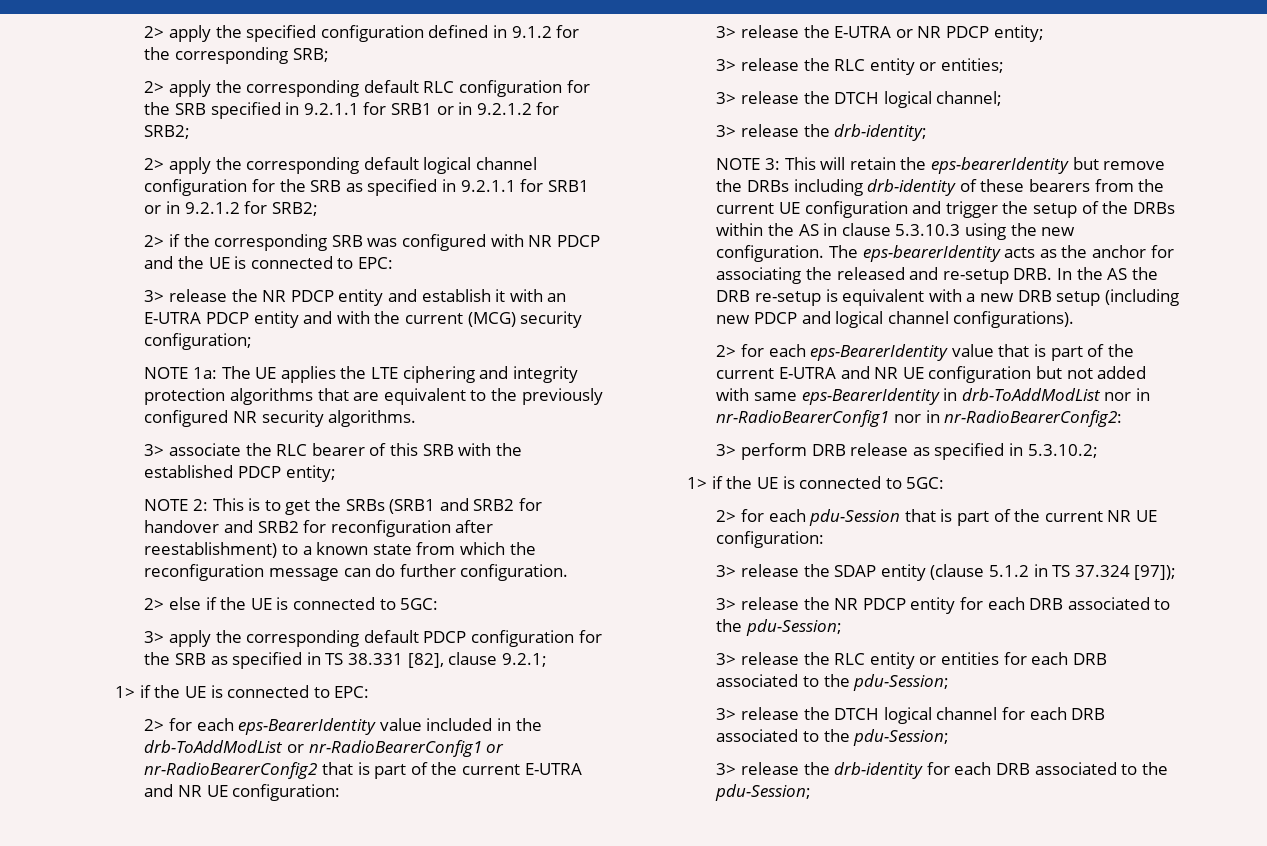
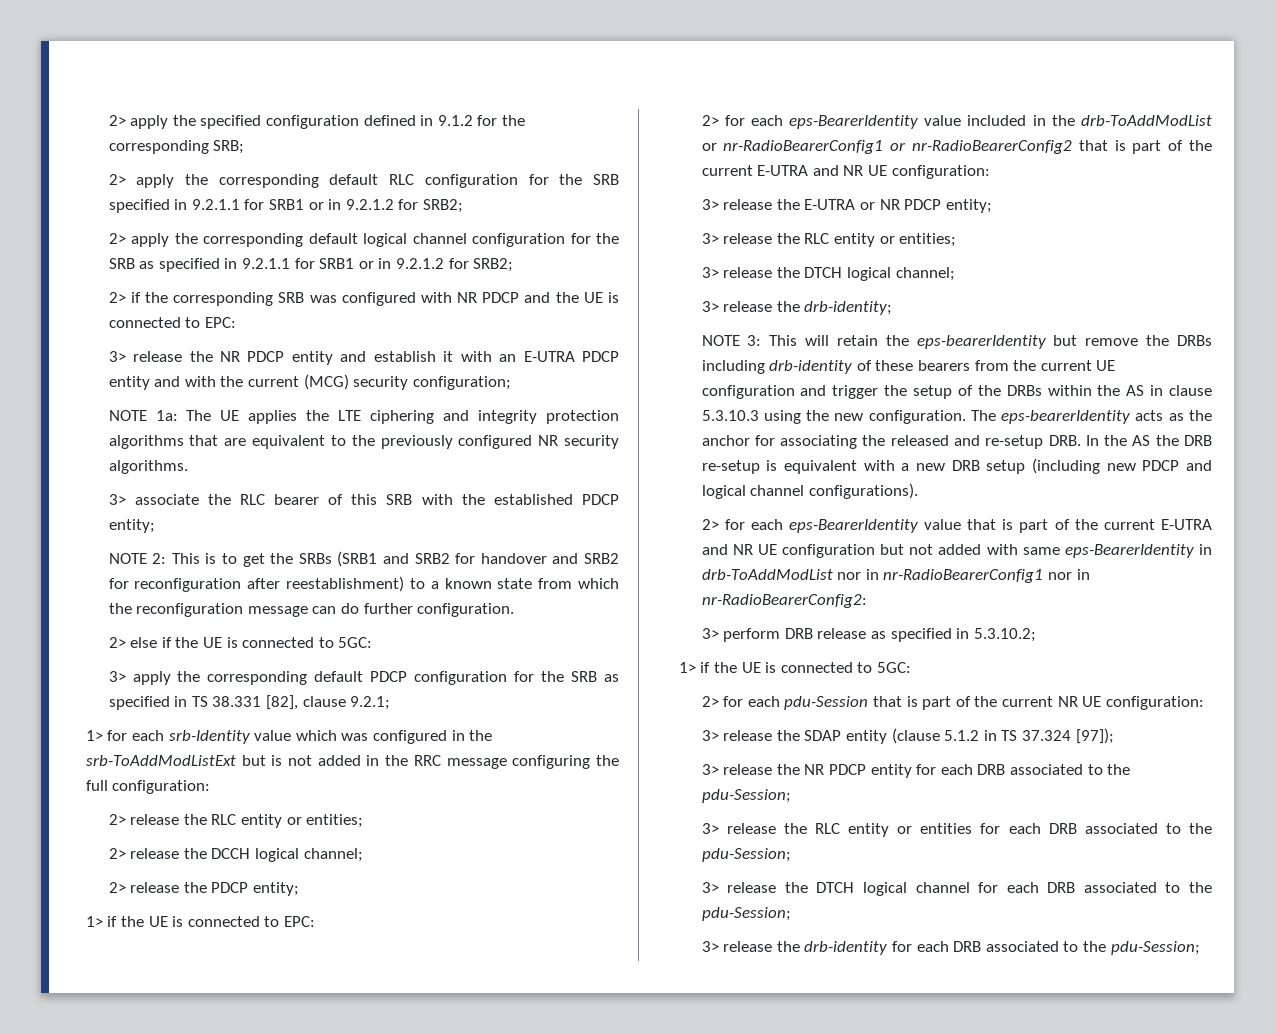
(547, 660) none -> [85,730,493,744] [85,755,619,769] [85,780,211,794] [108,814,364,828] [108,848,363,862] [108,882,299,896] // 1> for each srb-Identity value which was configured in the srb-ToAddModListExt but is not added in the RRC message configuring the full configuration: // 2> release the RLC entity or entities; // 2> release the DCCH logical channel; // 2> release the PDCP entity;

